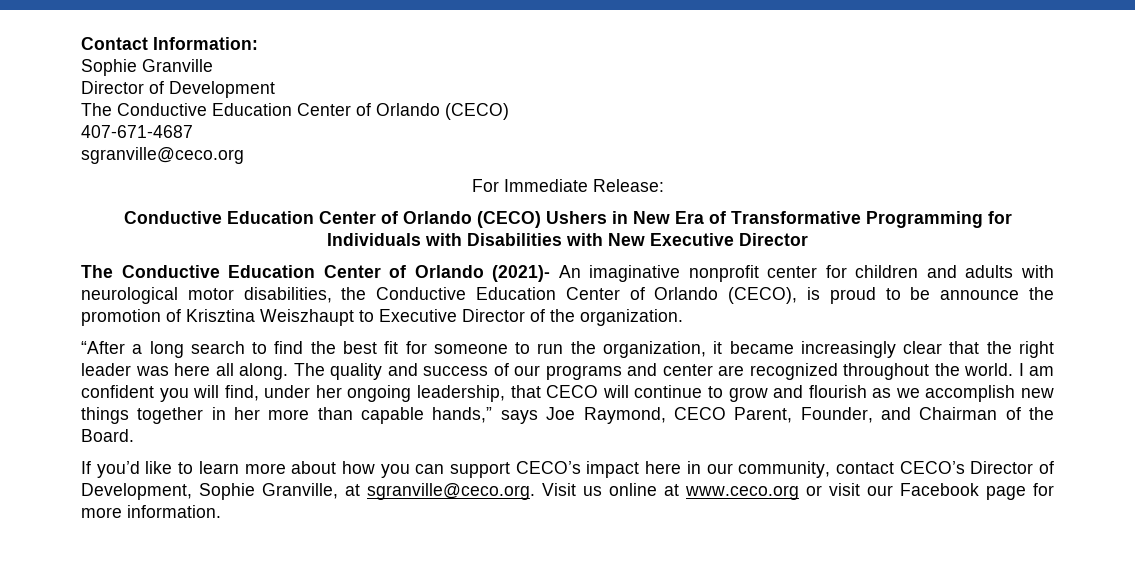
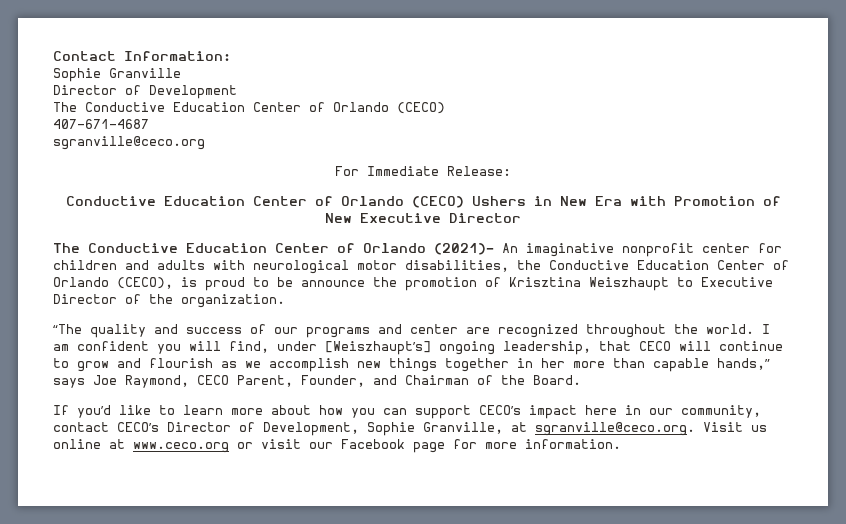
[708,211,1012,228] [327,233,603,246] of Transformative Programming for Individuals with Disabilities with -> [629,196,781,206] with Promotion of
[81,341,1055,358] [81,363,325,380] “After a long search to find the best fit for someone to run the organization, it became increasingly clear that the right leader was here all along. The -> [53,324,82,334] “The
[315,385,342,398] her -> [325,341,431,355] [Weiszhaupt’s]

